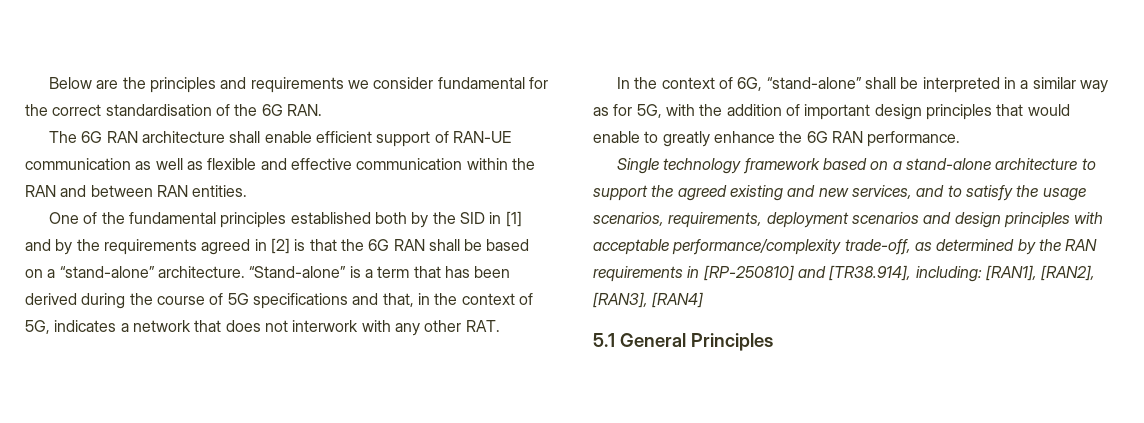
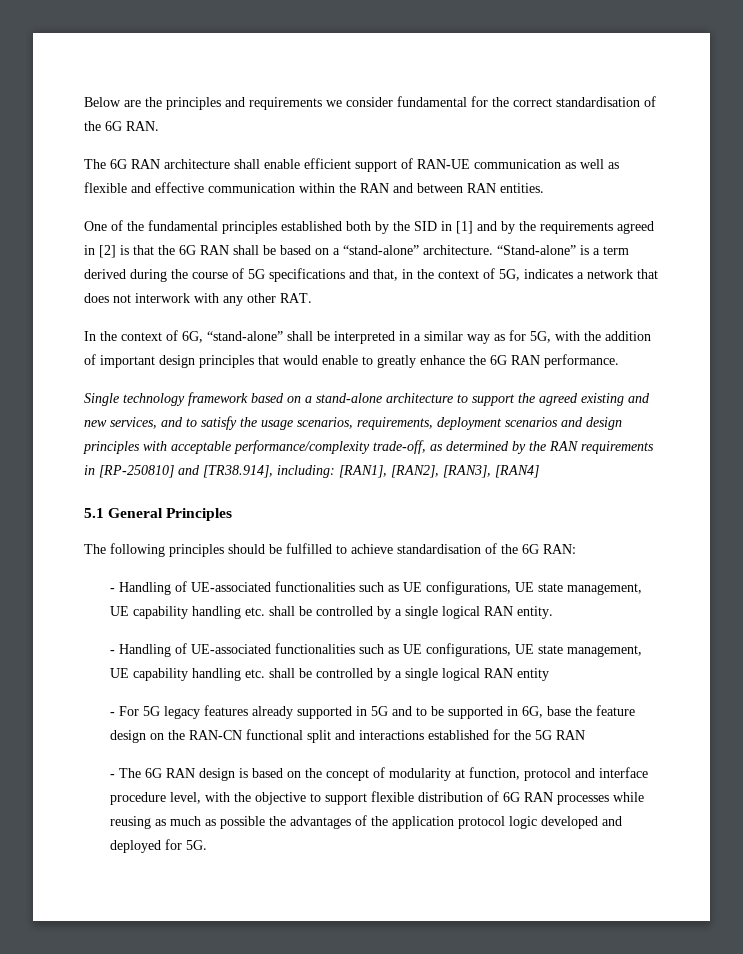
[413,266,511,278] that has been -> (629, 250) none
(773, 342) none -> [84,543,576,557] [110,581,643,595] [110,606,554,619] [110,643,643,657] [110,668,550,681] [110,705,636,719] [110,729,586,743] [110,767,649,781] [110,791,645,805] [110,815,623,829] [110,839,208,853] // The following principles should be fulfilled to achieve standardisation of the 6G RAN: // - Handling of UE-associated functionalities such as UE configurations, UE state management, UE capability handling etc. shall be controlled by a single logical RAN entity. // - Handling of UE-associated functionalities such as UE configurations, UE state management, UE capability handling etc. shall be controlled by a single logical RAN entity // - For 5G legacy features already supported in 5G and to be supported in 6G, base the feature design on the RAN-CN functional split and interactions established for the 5G RAN // - The 6G RAN design is based on the concept of modularity at function, protocol and interface procedure level, with the objective to support flexible distribution of 6G RAN processes while reusing as much as possible the advantages of the application protocol logic developed and deployed for 5G.

